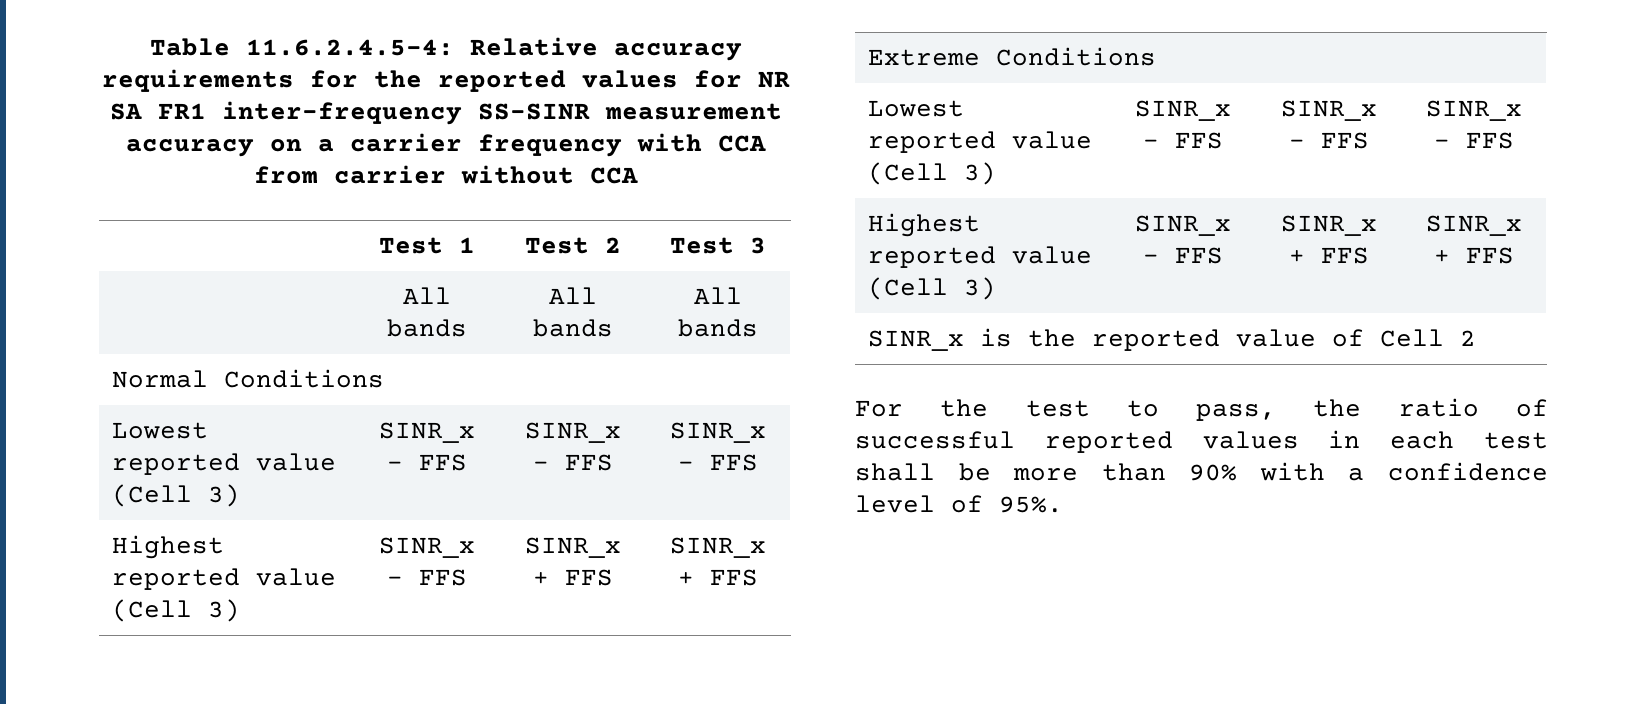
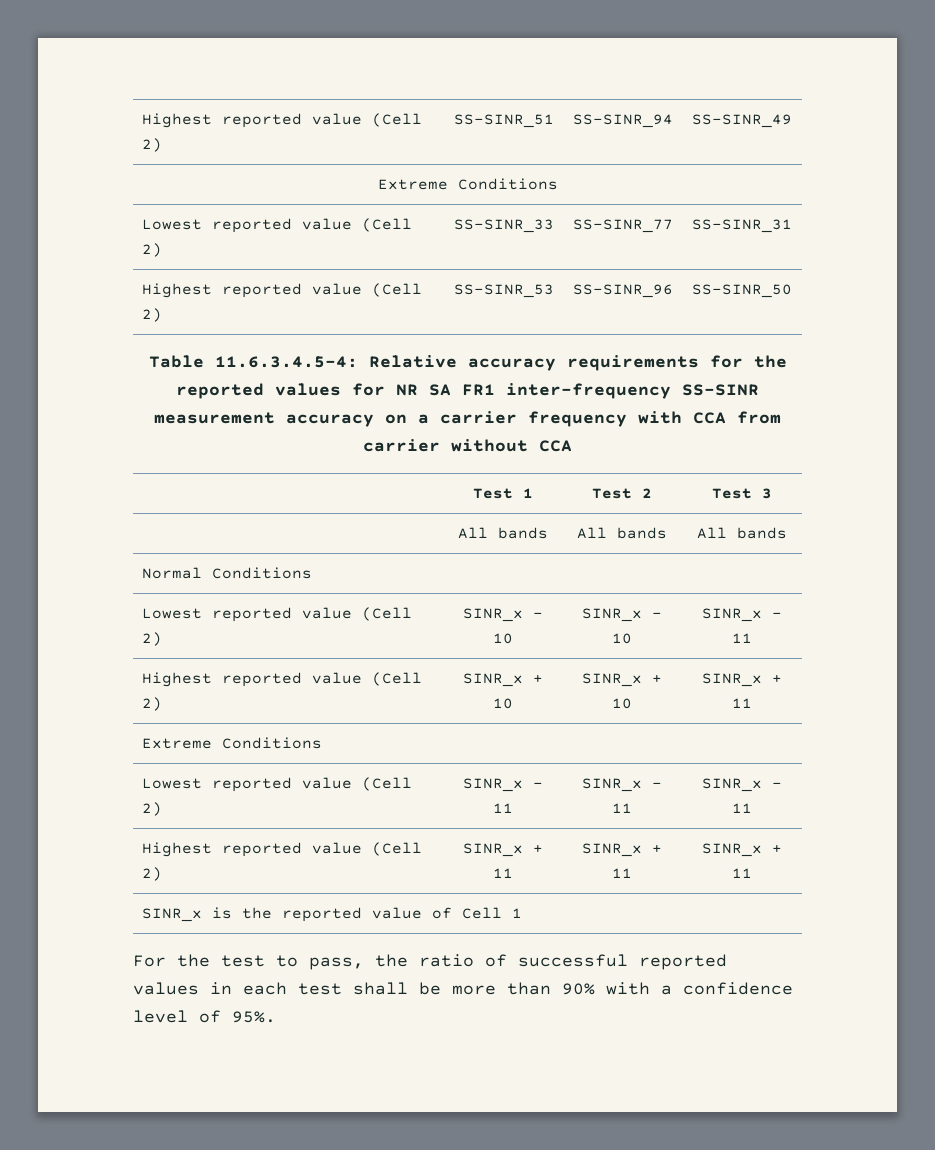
[149,38,454,56] Table 11.6.2.4.5-4: -> [141,113,422,128] [141,138,162,152] [454,114,554,128] [573,114,673,128] [692,114,792,128] [377,178,558,190] [141,218,412,233] [141,243,162,257] [454,219,554,233] [573,219,673,233] [692,219,792,233] [141,283,422,298] [141,308,162,322] [454,284,554,298] [573,284,673,298] [692,284,792,298] [148,355,358,368] Highest reported value (Cell 2) | SS-SINR_51 | SS-SINR_94 | SS-SINR_49 // Extreme Conditions // Lowest reported value (Cell 2) | SS-SINR_33 | SS-SINR_77 | SS-SINR_31 // Highest reported value (Cell 2) | SS-SINR_53 | SS-SINR_96 | SS-SINR_50 // Table 11.6.3.4.5-4:
[208,484,241,507] [378,422,475,443] [386,454,467,471] [524,422,621,443] [532,454,613,471] [670,422,766,443] [678,454,758,471] [112,535,225,559] [112,568,337,590] [112,599,241,622] [378,537,475,558] [386,569,467,586] [524,537,621,558] [532,569,613,586] [670,537,766,558] [678,569,758,586] [868,47,1157,66] [868,100,965,117] [868,131,1093,153] [868,162,997,185] [1134,100,1231,121] [1142,132,1223,149] [1280,100,1377,121] [1288,132,1369,149] [1426,100,1522,121] [1434,132,1514,149] [868,213,981,237] [868,246,1093,268] [868,277,997,300] [1134,215,1231,236] [1142,247,1223,264] [1280,215,1377,236] [1288,247,1369,264] [1426,215,1522,236] [1434,247,1514,264] 3) | SINR_x – FFS | SINR_x – FFS | SINR_x – FFS // Highest reported value (Cell 3) | SINR_x – FFS | SINR_x + FFS | SINR_x + FFS // Extreme Conditions // Lowest reported value (Cell 3) | SINR_x – FFS | SINR_x – FFS | SINR_x – FFS // Highest reported value (Cell 3) | SINR_x – FFS | SINR_x + FFS | SINR_x + FFS -> [141,632,162,646] [462,608,543,622] [492,633,513,644] [582,608,662,622] [612,633,632,644] [701,608,782,622] [731,633,752,643] [141,672,422,687] [141,697,162,711] [462,673,543,687] [492,698,513,709] [582,673,662,687] [612,698,632,709] [701,673,782,687] [731,698,752,708] [141,737,322,749] [141,777,412,792] [141,802,162,816] [462,778,543,792] [492,803,513,813] [582,778,662,792] [612,803,632,813] [701,778,782,792] [731,803,752,813] [141,842,422,857] [141,867,162,881] [462,843,543,857] [492,868,513,878] [582,843,662,857] [612,868,632,878] [701,843,782,857] [731,868,752,878] 2) | SINR_x - 10 | SINR_x - 10 | SINR_x - 11 // Highest reported value (Cell 2) | SINR_x + 10 | SINR_x + 10 | SINR_x + 11 // Extreme Conditions // Lowest reported value (Cell 2) | SINR_x - 11 | SINR_x - 11 | SINR_x - 11 // Highest reported value (Cell 2) | SINR_x + 11 | SINR_x + 11 | SINR_x + 11
[1460,330,1477,346] 2 -> [511,908,522,918] 1

